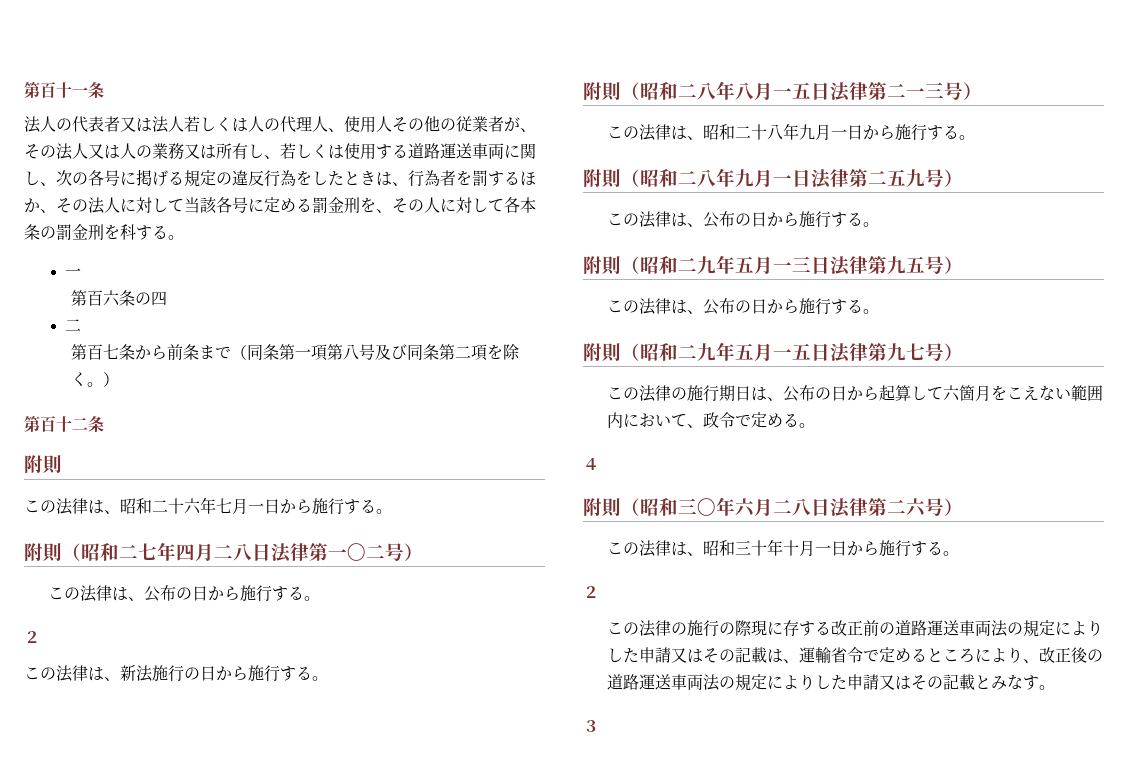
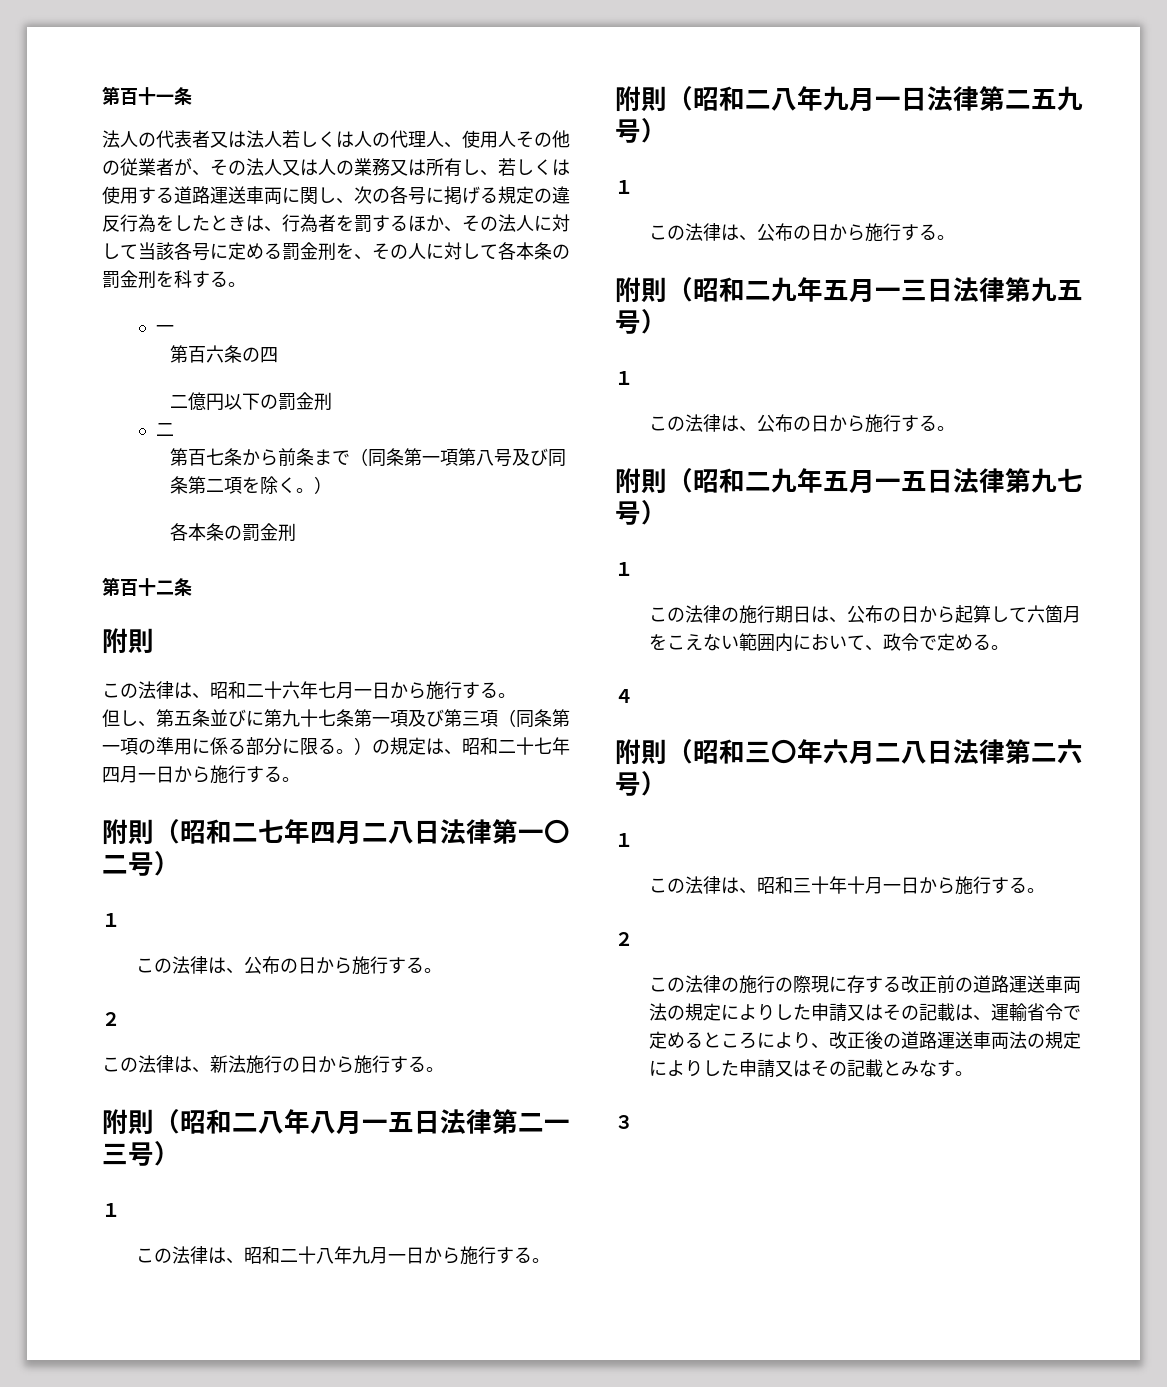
(168, 298) none -> [169,392,332,411] // 二億円以下の罰金刑
(120, 379) none -> [169,523,296,542] // 各本条の罰金刑
(392, 511) none -> [102,709,570,728] [102,737,570,755] [102,765,300,784] // 但し、第五条並びに第九十七条第一項及び第三項（同条第一項の準用に係る部分に限る。）の規定は、昭和二十七年四月一日から施行する。
(423, 552) none -> [102,913,120,927] // １
(982, 91) none -> [102,1203,120,1217] // １
(963, 178) none -> [615,180,633,194] // １
(963, 265) none -> [615,371,633,385] // １
(963, 352) none -> [615,562,633,576] // １
(963, 507) none -> [615,833,633,847] // １

